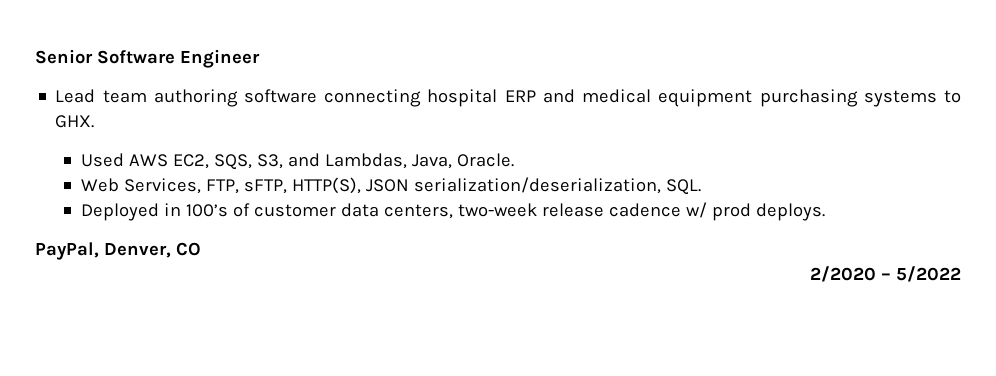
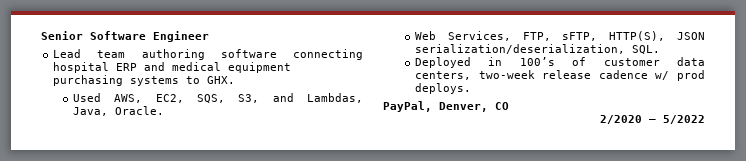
[128,154,168,167] AWS -> [114,94,143,103] AWS,

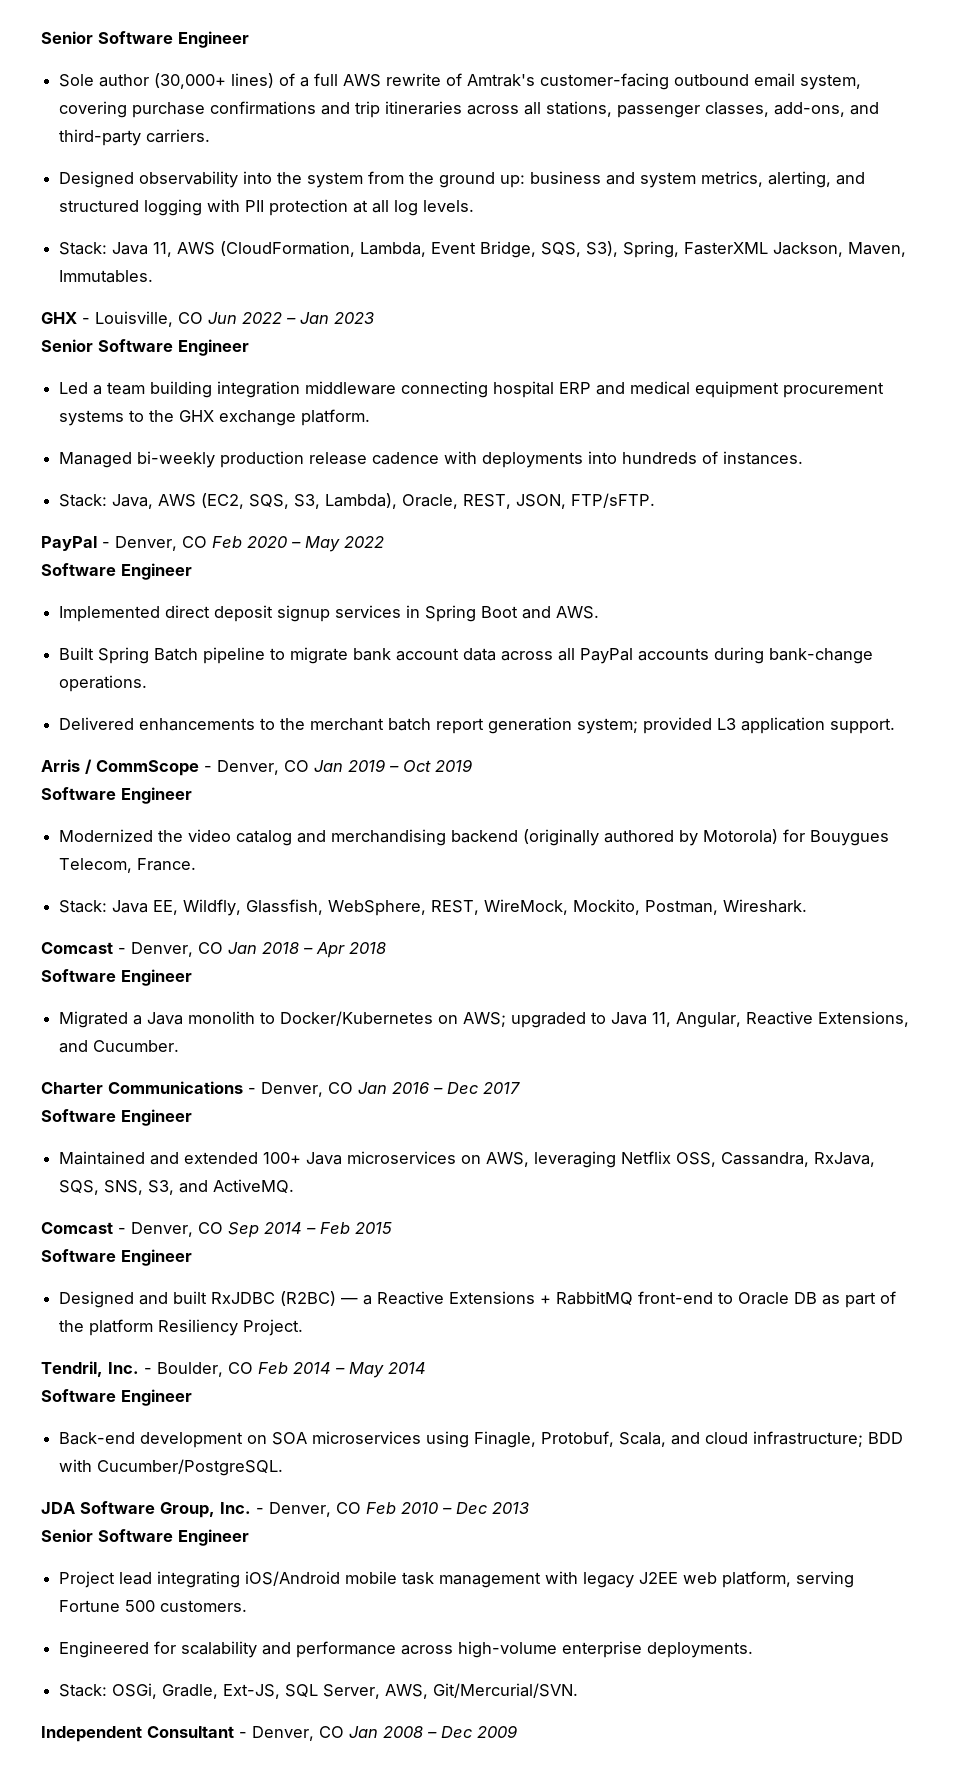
[41,31,209,42] [53,49,277,60] Senior Software Engineer // Lead team authoring software -> [41,31,249,48] [59,73,862,90] [59,101,880,118] [59,129,211,146] [59,171,866,188] [59,199,475,216] [59,241,907,258] [59,270,154,283] [41,311,374,327] [41,339,249,356] [59,381,397,398] Senior Software Engineer // Sole author (30,000+ lines) of a full AWS rewrite of Amtrak's customer-facing outbound email system, covering purchase confirmations and trip itineraries across all stations, passenger classes, add-ons, and third-party carriers. // Designed observability into the system from the ground up: business and system metrics, alerting, and structured logging with PII protection at all log levels. // Stack: Java 11, AWS (CloudFormation, Lambda, Event Bridge, SQS, S3), Spring, FasterXML Jackson, Maven, Immutables. // GHX - Louisville, CO Jun 2022 – Jan 2023 // Senior Software Engineer // Led a team building integration middleware
[53,75,124,86] purchasing -> [783,382,885,398] procurement
[207,76,236,84] [72,93,363,103] [72,106,164,116] [414,31,705,41] [414,44,660,54] [414,57,705,68] [414,70,705,81] [414,83,471,94] [383,101,509,112] [600,115,705,124] GHX. // Used AWS, EC2, SQS, S3, and Lambdas, Java, Oracle. // Web Services, FTP, sFTP, HTTP(S), JSON serialization/deserialization, SQL. // Deployed in 100’s of customer data centers, two-week release cadence w/ prod deploys. // PayPal, Denver, CO // 2/2020 – 5/2022 -> [149,409,371,426] [59,451,804,468] [59,493,656,509] [41,536,384,552] [41,563,192,580] [59,605,600,622] [59,647,874,664] [59,675,148,692] [59,717,896,734] [41,759,473,776] [41,787,192,804] [59,829,890,846] [59,858,197,873] [59,899,808,916] [41,942,386,958] [41,969,192,986] [59,1011,910,1028] [59,1040,180,1053] [41,1081,520,1097] [41,1109,192,1126] [59,1151,876,1168] [59,1179,295,1195] [41,1222,392,1238] [41,1249,192,1266] [59,1291,897,1308] [59,1319,304,1336] [41,1361,426,1378] [41,1389,192,1406] [59,1431,904,1448] [59,1459,284,1476] [41,1501,529,1518] [41,1529,249,1546] [59,1571,855,1588] [59,1600,248,1612] [59,1641,754,1658] [59,1683,579,1699] [41,1725,518,1742] the GHX exchange platform. // Managed bi-weekly production release cadence with deployments into hundreds of instances. // Stack: Java, AWS (EC2, SQS, S3, Lambda), Oracle, REST, JSON, FTP/sFTP. // PayPal - Denver, CO Feb 2020 – May 2022 // Software Engineer // Implemented direct deposit signup services in Spring Boot and AWS. // Built Spring Batch pipeline to migrate bank account data across all PayPal accounts during bank-change operations. // Delivered enhancements to the merchant batch report generation system; provided L3 application support. // Arris / CommScope - Denver, CO Jan 2019 – Oct 2019 // Software Engineer // Modernized the video catalog and merchandising backend (originally authored by Motorola) for Bouygues Telecom, France. // Stack: Java EE, Wildfly, Glassfish, WebSphere, REST, WireMock, Mockito, Postman, Wireshark. // Comcast - Denver, CO Jan 2018 – Apr 2018 // Software Engineer // Migrated a Java monolith to Docker/Kubernetes on AWS; upgraded to Java 11, Angular, Reactive Extensions, and Cucumber. // Charter Communications - Denver, CO Jan 2016 – Dec 2017 // Software Engineer // Maintained and extended 100+ Java microservices on AWS, leveraging Netflix OSS, Cassandra, RxJava, SQS, SNS, S3, and ActiveMQ. // Comcast - Denver, CO Sep 2014 – Feb 2015 // Software Engineer // Designed and built RxJDBC (R2BC) — a Reactive Extensions + RabbitMQ front-end to Oracle DB as part of the platform Resiliency Project. // Tendril, Inc. - Boulder, CO Feb 2014 – May 2014 // Software Engineer // Back-end development on SOA microservices using Finagle, Protobuf, Scala, and cloud infrastructure; BDD with Cucumber/PostgreSQL. // JDA Software Group, Inc. - Denver, CO Feb 2010 – Dec 2013 // Senior Software Engineer // Project lead integrating iOS/Android mobile task management with legacy J2EE web platform, serving Fortune 500 customers. // Engineered for scalability and performance across high-volume enterprise deployments. // Stack: OSGi, Gradle, Ext-JS, SQL Server, AWS, Git/Mercurial/SVN. // Independent Consultant - Denver, CO Jan 2008 – Dec 2009

